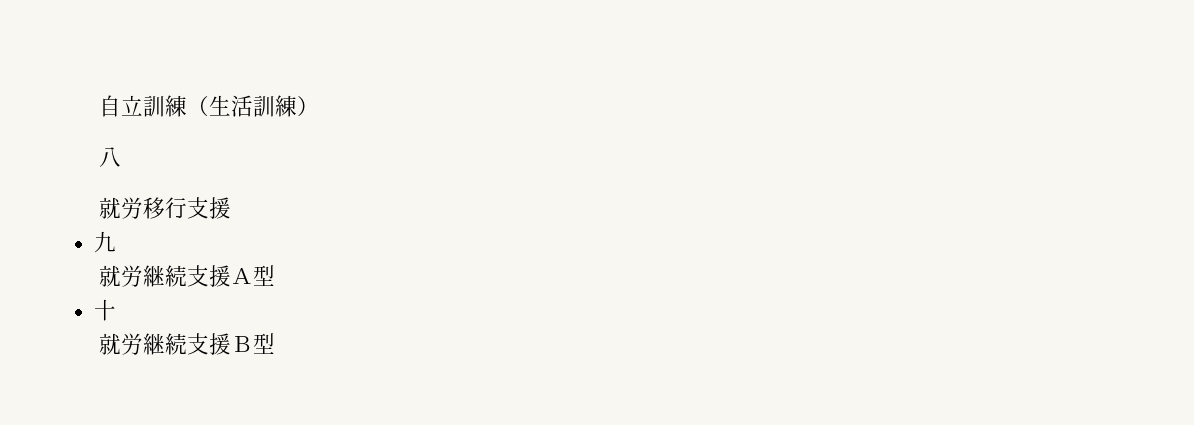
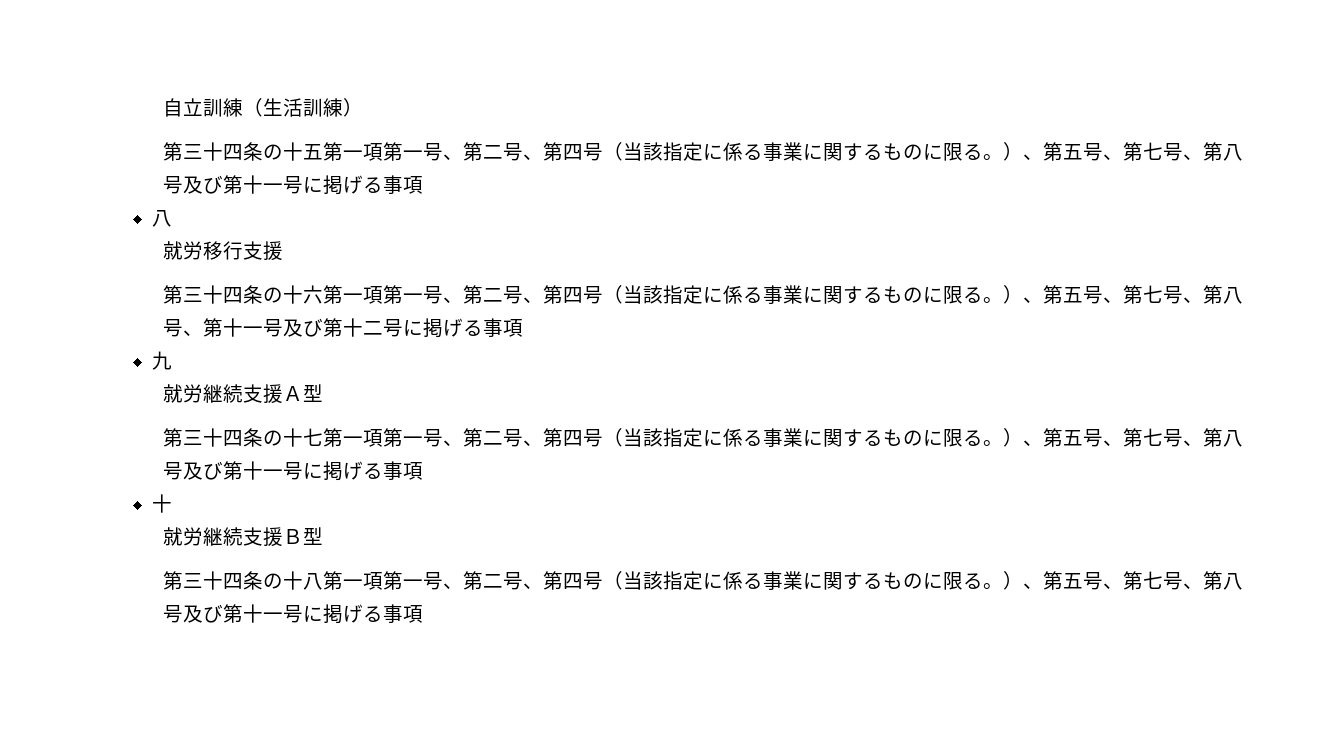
[99,147,122,168] [99,197,232,219] 八 // 就労移行支援 -> [162,142,1243,161] [162,175,423,195] [151,210,172,227] [162,241,283,261] [162,285,1243,304] [162,318,523,338] 第三十四条の十五第一項第一号、第二号、第四号（当該指定に係る事業に関するものに限る。）、第五号、第七号、第八号及び第十一号に掲げる事項 // 八 // 就労移行支援 // 第三十四条の十六第一項第一号、第二号、第四号（当該指定に係る事業に関するものに限る。）、第五号、第七号、第八号、第十一号及び第十二号に掲げる事項
(276, 275) none -> [162,428,1243,447] [162,461,423,481] // 第三十四条の十七第一項第一号、第二号、第四号（当該指定に係る事業に関するものに限る。）、第五号、第七号、第八号及び第十一号に掲げる事項
(276, 343) none -> [162,571,1243,590] [162,604,423,624] // 第三十四条の十八第一項第一号、第二号、第四号（当該指定に係る事業に関するものに限る。）、第五号、第七号、第八号及び第十一号に掲げる事項

